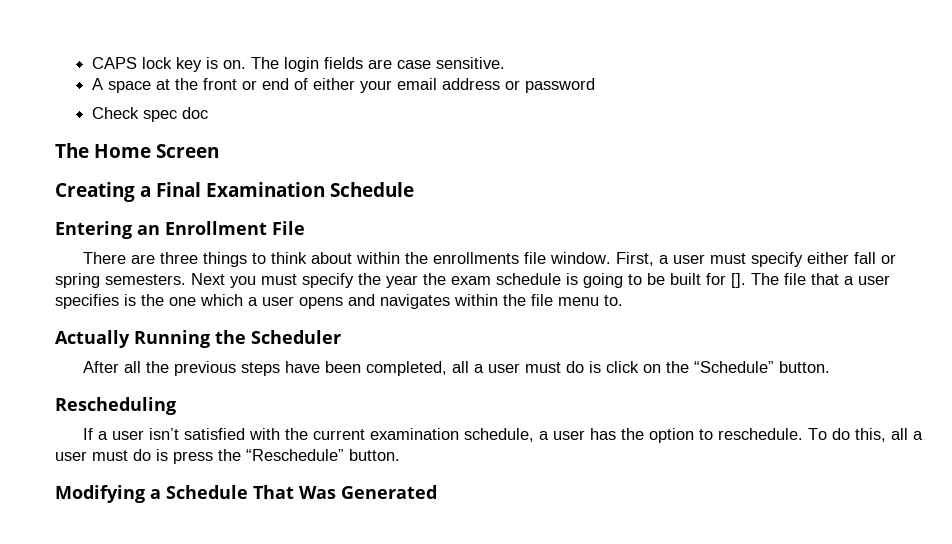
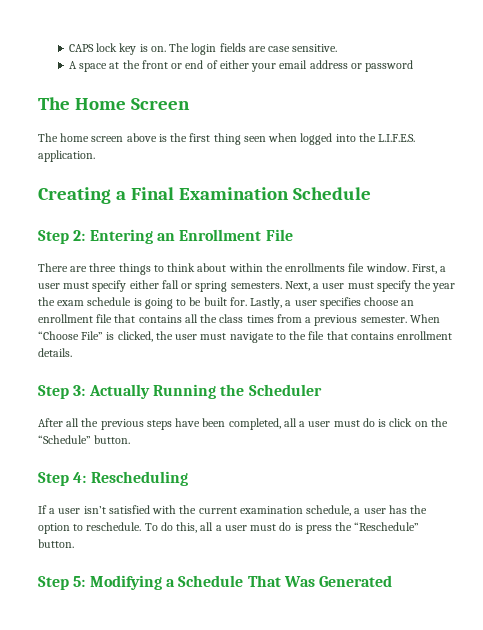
[91,107,208,122] // Check spec doc -> (414, 66) none
(219, 151) none -> [38,133,416,145] [38,150,95,162] // The home screen above is the first thing seen when logged into the L.I.F.E.S. application.
(414, 189) none -> [38,230,86,244] Step 2:
[191,273,256,288] Next you -> [284,281,345,291] Next, a user
[706,273,890,288] [55,294,623,309] for []. The file that a user specifies is the one which a user opens and navigates within the file menu to. // -> [229,297,415,309] [38,314,440,326] [38,331,453,343] [38,348,72,357] [38,385,86,399] for. Lastly, a user specifies choose an enrollment file that contains all the class times from a previous semester. When “Choose File” is clicked, the user must navigate to the file that contains enrollment details. // Step 3:
(831, 367) none -> [38,472,87,486] Step 4:
(400, 455) none -> [38,576,86,590] Step 5:

